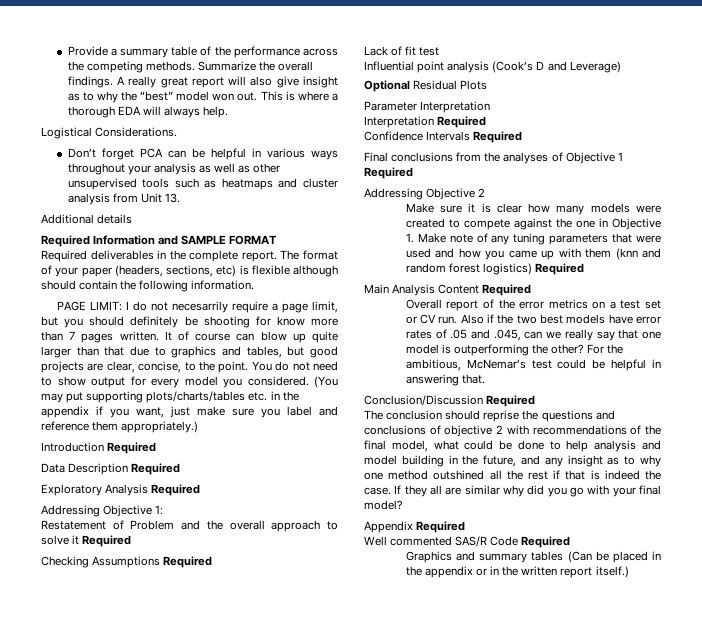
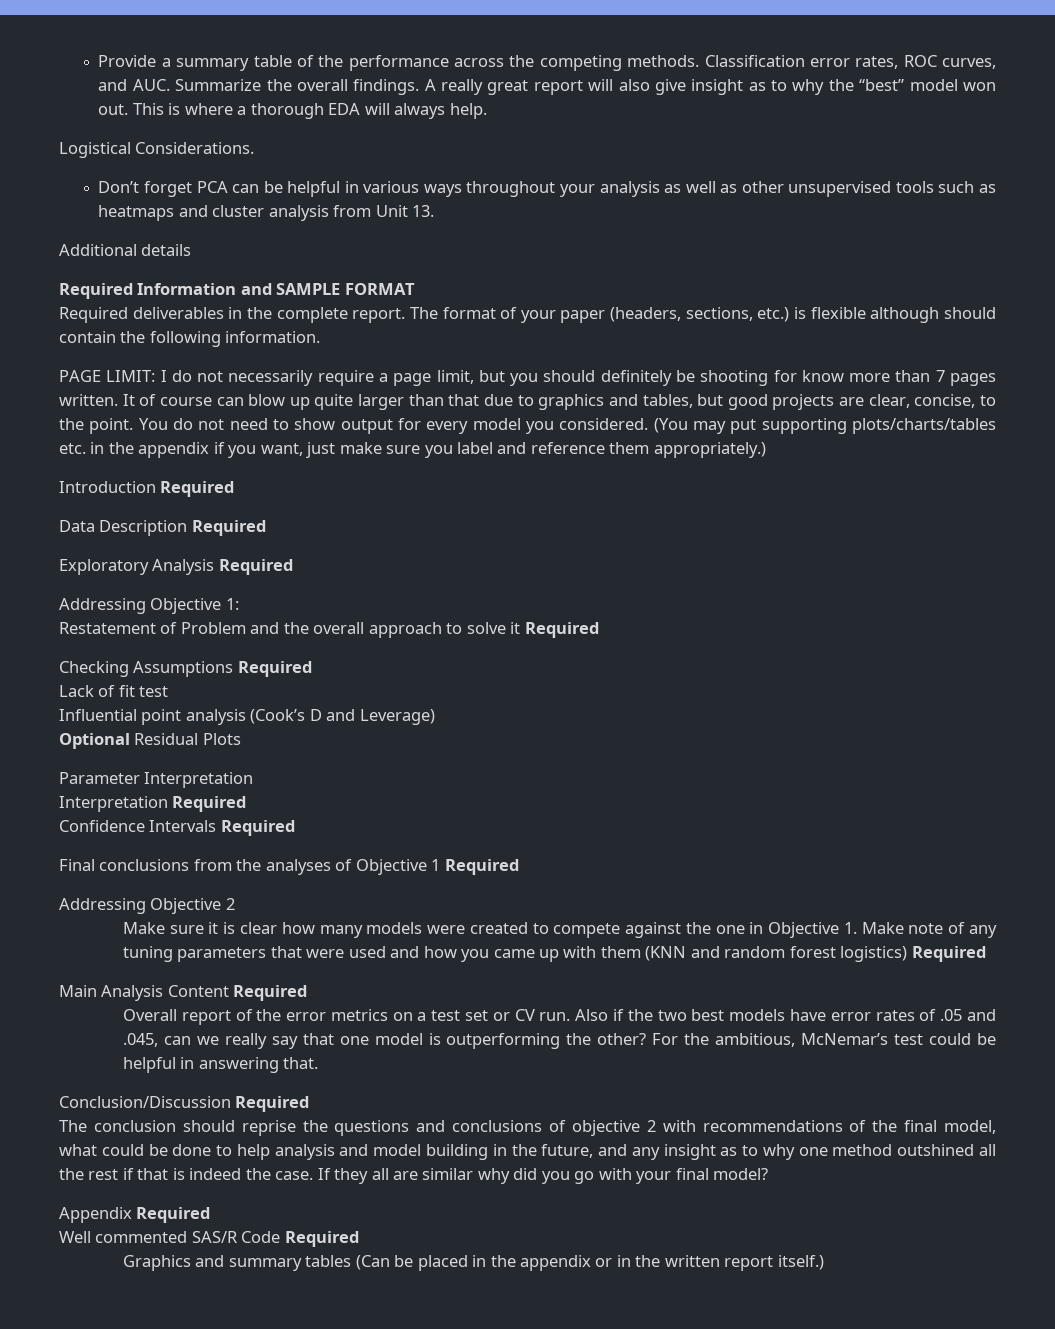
(195, 66) none -> [704,55,996,69] [98,79,170,91] Classification error rates, ROC curves, and AUC.
[216,265,237,277] etc) -> [757,307,790,322] etc.)
[171,301,228,313] necesarrily -> [228,370,314,386] necessarily
[615,248,638,260] (knn -> [645,946,687,961] (KNN

